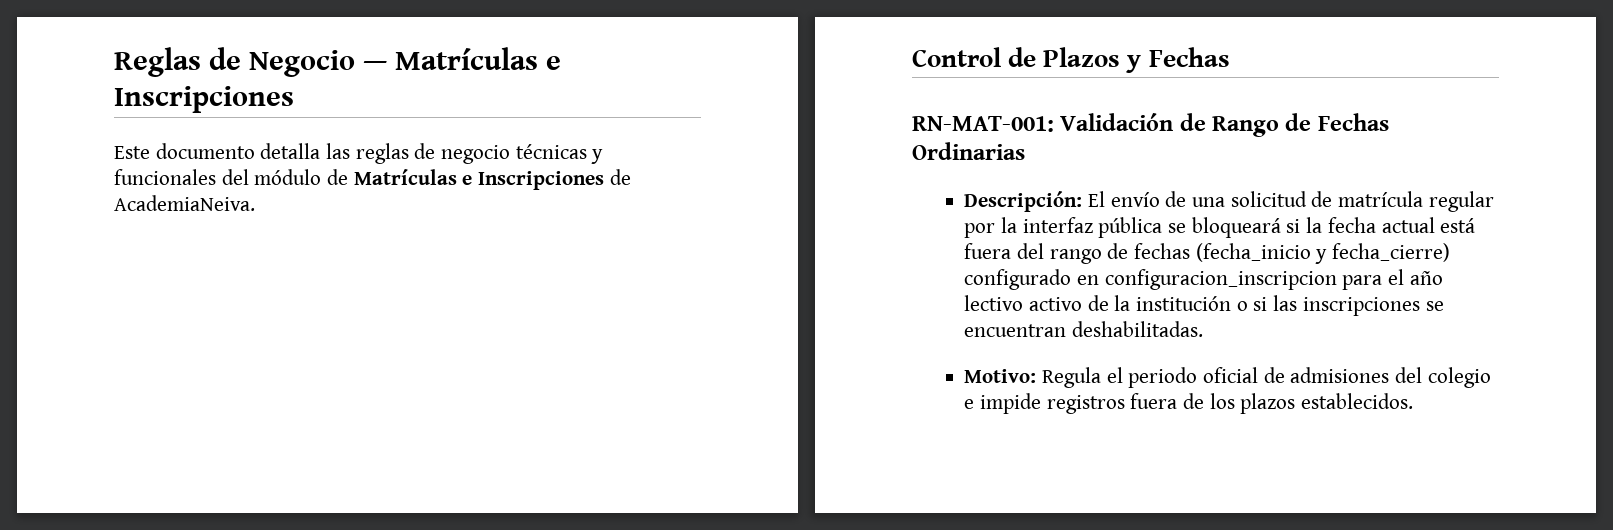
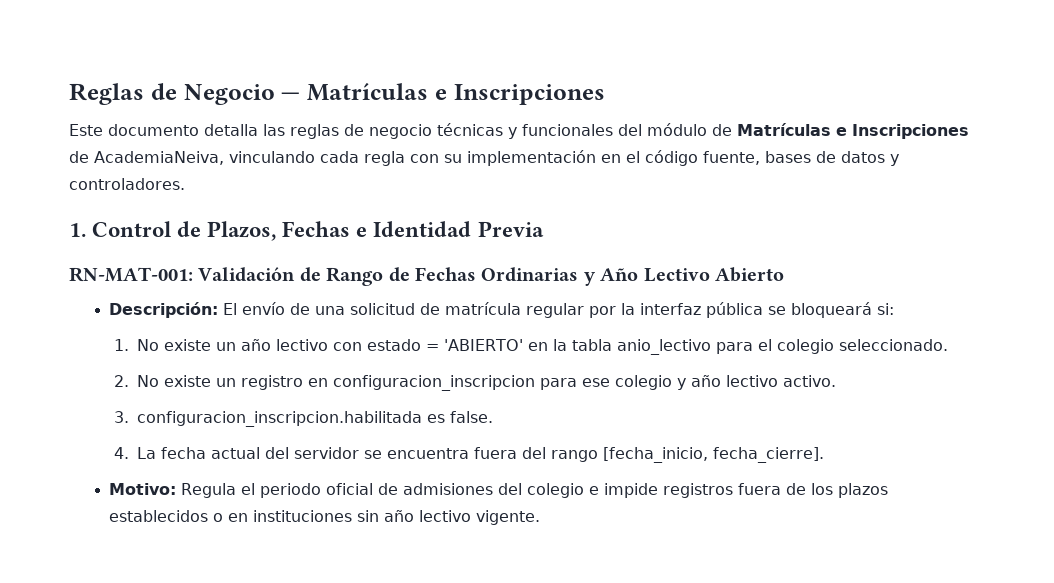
[114,195,255,211] [912,47,1230,73] AcademiaNeiva. // Control de Plazos y Fechas -> [94,150,899,166] [69,178,185,190] [69,221,544,241] AcademiaNeiva, vinculando cada regla con su implementación en el código fuente, bases de datos y controladores. // 1. Control de Plazos, Fechas e Identidad Previa
(1025, 151) none -> [583,267,784,286] y Año Lectivo Abierto
[1286,217,1476,233] [964,243,1451,264] [964,269,1443,290] [964,295,1444,316] [964,321,1204,337] si la fecha actual está fuera del rango de fechas (fecha_inicio y fecha_cierre) configurado en configuracion_inscripcion para el año lectivo activo de la institución o si las inscripciones se encuentran deshabilitadas. -> [877,303,895,315] [114,339,949,355] [114,375,837,391] [114,411,494,427] [114,447,825,463] si: // 1. No existe un año lectivo con estado = 'ABIERTO' en la tabla anio_lectivo para el colegio seleccionado. // 2. No existe un registro en configuracion_inscripcion para ese colegio y año lectivo activo. // 3. configuracion_inscripcion.habilitada es false. // 4. La fecha actual del servidor se encuentra fuera del rango [fecha_inicio, fecha_cierre].
[1301,393,1414,409] establecidos. -> [109,510,541,525] establecidos o en instituciones sin año lectivo vigente.

